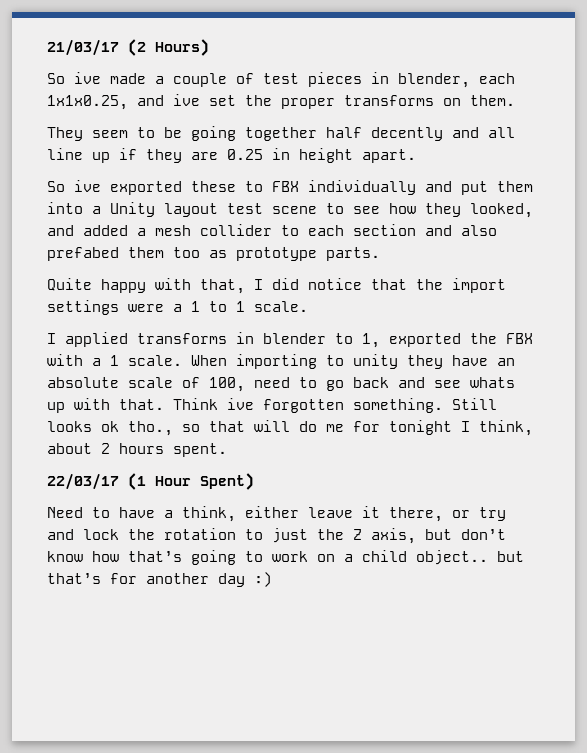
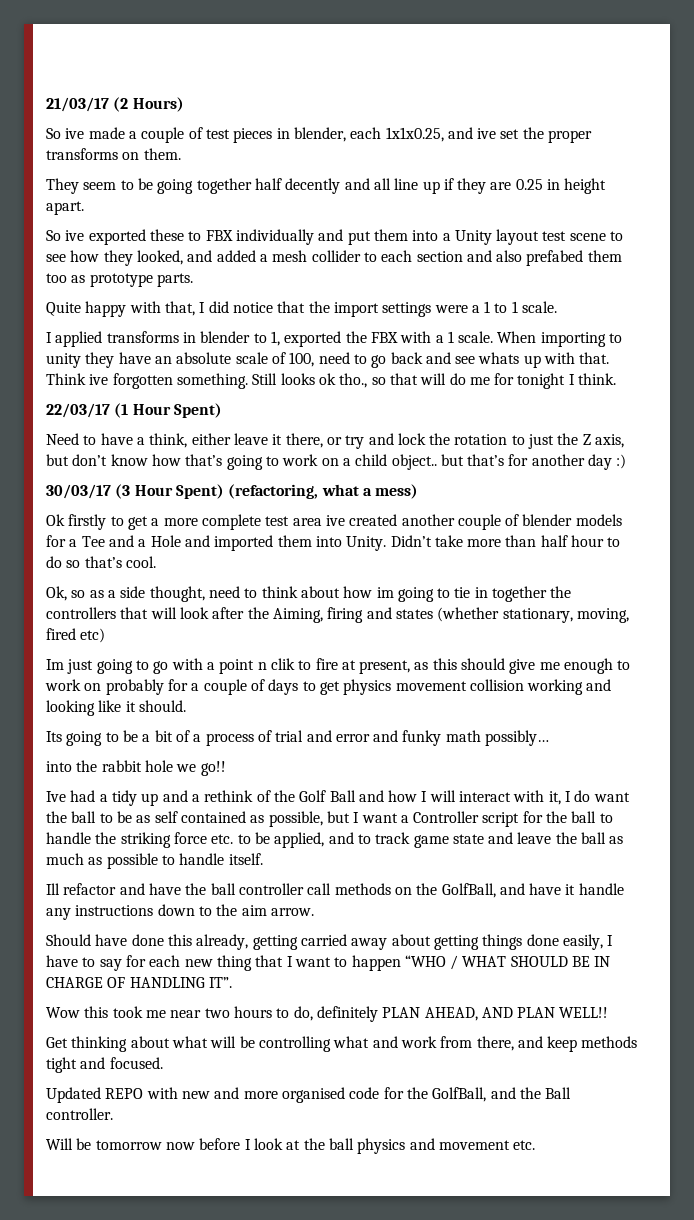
[479,420,533,436] [47,443,227,457] think, about 2 hours spent. -> [578,373,617,385] think.
(272, 579) none -> [46,484,419,499] [46,514,622,530] [46,535,621,551] [46,556,156,568] [46,586,572,602] [46,607,629,623] [46,628,106,643] [46,658,631,674] [45,679,612,695] [46,700,186,716] [46,730,550,746] [46,760,226,776] [46,790,630,806] [46,811,613,827] [46,832,624,848] [46,853,263,869] [46,883,624,898] [46,904,314,920] [46,934,614,950] [46,955,611,971] [46,977,232,988] [46,1006,609,1022] [46,1036,638,1052] [46,1057,163,1073] [46,1087,572,1103] [46,1108,113,1120] [46,1138,536,1154] // 30/03/17 (3 Hour Spent) (refactoring, what a mess) // Ok firstly to get a more complete test area ive created another couple of blender models for a Tee and a Hole and imported them into Unity. Didn’t take more than half hour to do so that’s cool. // Ok, so as a side thought, need to think about how im going to tie in together the controllers that will look after the Aiming, firing and states (whether stationary, moving, fired etc) // Im just going to go with a point n clik to fire at present, as this should give me enough to work on probably for a couple of days to get physics movement collision working and looking like it should. // Its going to be a bit of a process of trial and error and funky math possibly… // into the rabbit hole we go!! // Ive had a tidy up and a rethink of the Golf Ball and how I will interact with it, I do want the ball to be as self contained as possible, but I want a Controller script for the ball to handle the striking force etc. to be applied, and to track game state and leave the ball as much as possible to handle itself. // Ill refactor and have the ball controller call methods on the GolfBall, and have it handle any instructions down to the aim arrow. // Should have done this already, getting carried away about getting things done easily, I have to say for each new thing that I want to happen “WHO / WHAT SHOULD BE IN CHARGE OF HANDLING IT”. // Wow this took me near two hours to do, definitely PLAN AHEAD, AND PLAN WELL!! // Get thinking about what will be controlling what and work from there, and keep methods tight and focused. // Updated REPO with new and more organised code for the GolfBall, and the Ball controller. // Will be tomorrow now before I look at the ball physics and movement etc.

